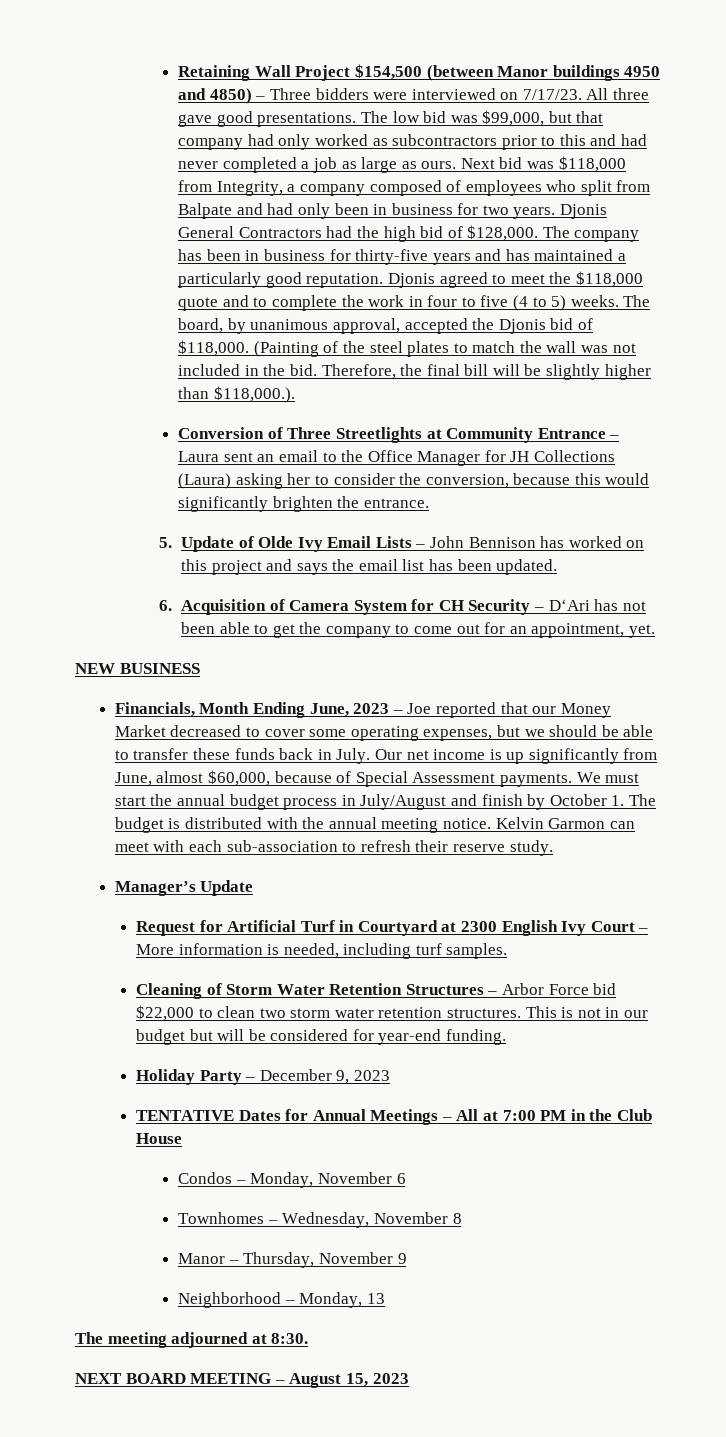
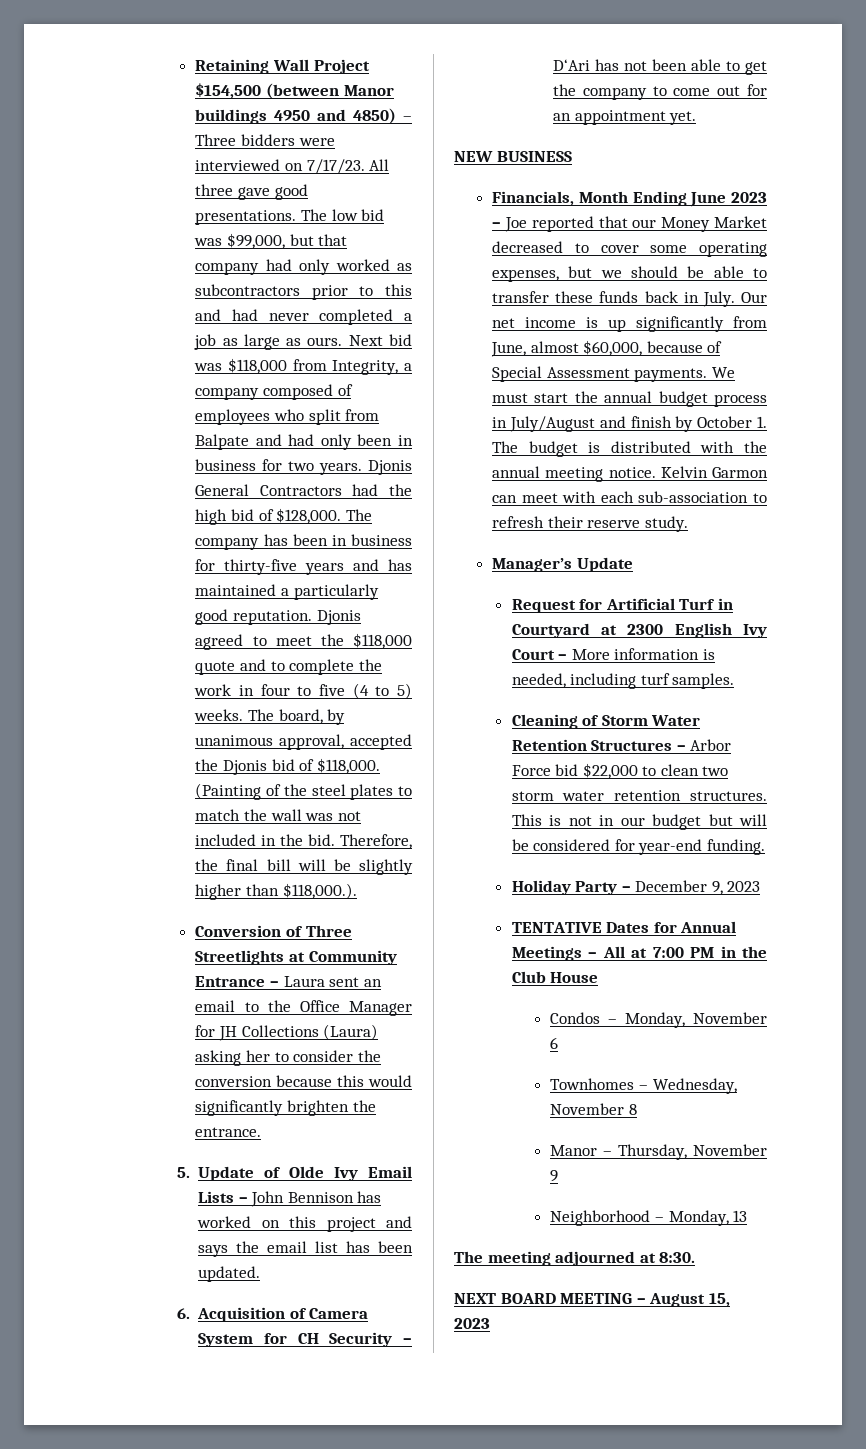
[425,474,509,488] conversion, -> [195,1076,273,1087] conversion
[531,623,625,638] appointment, -> [574,110,666,125] appointment
[309,703,349,717] June, -> [690,192,727,207] June

